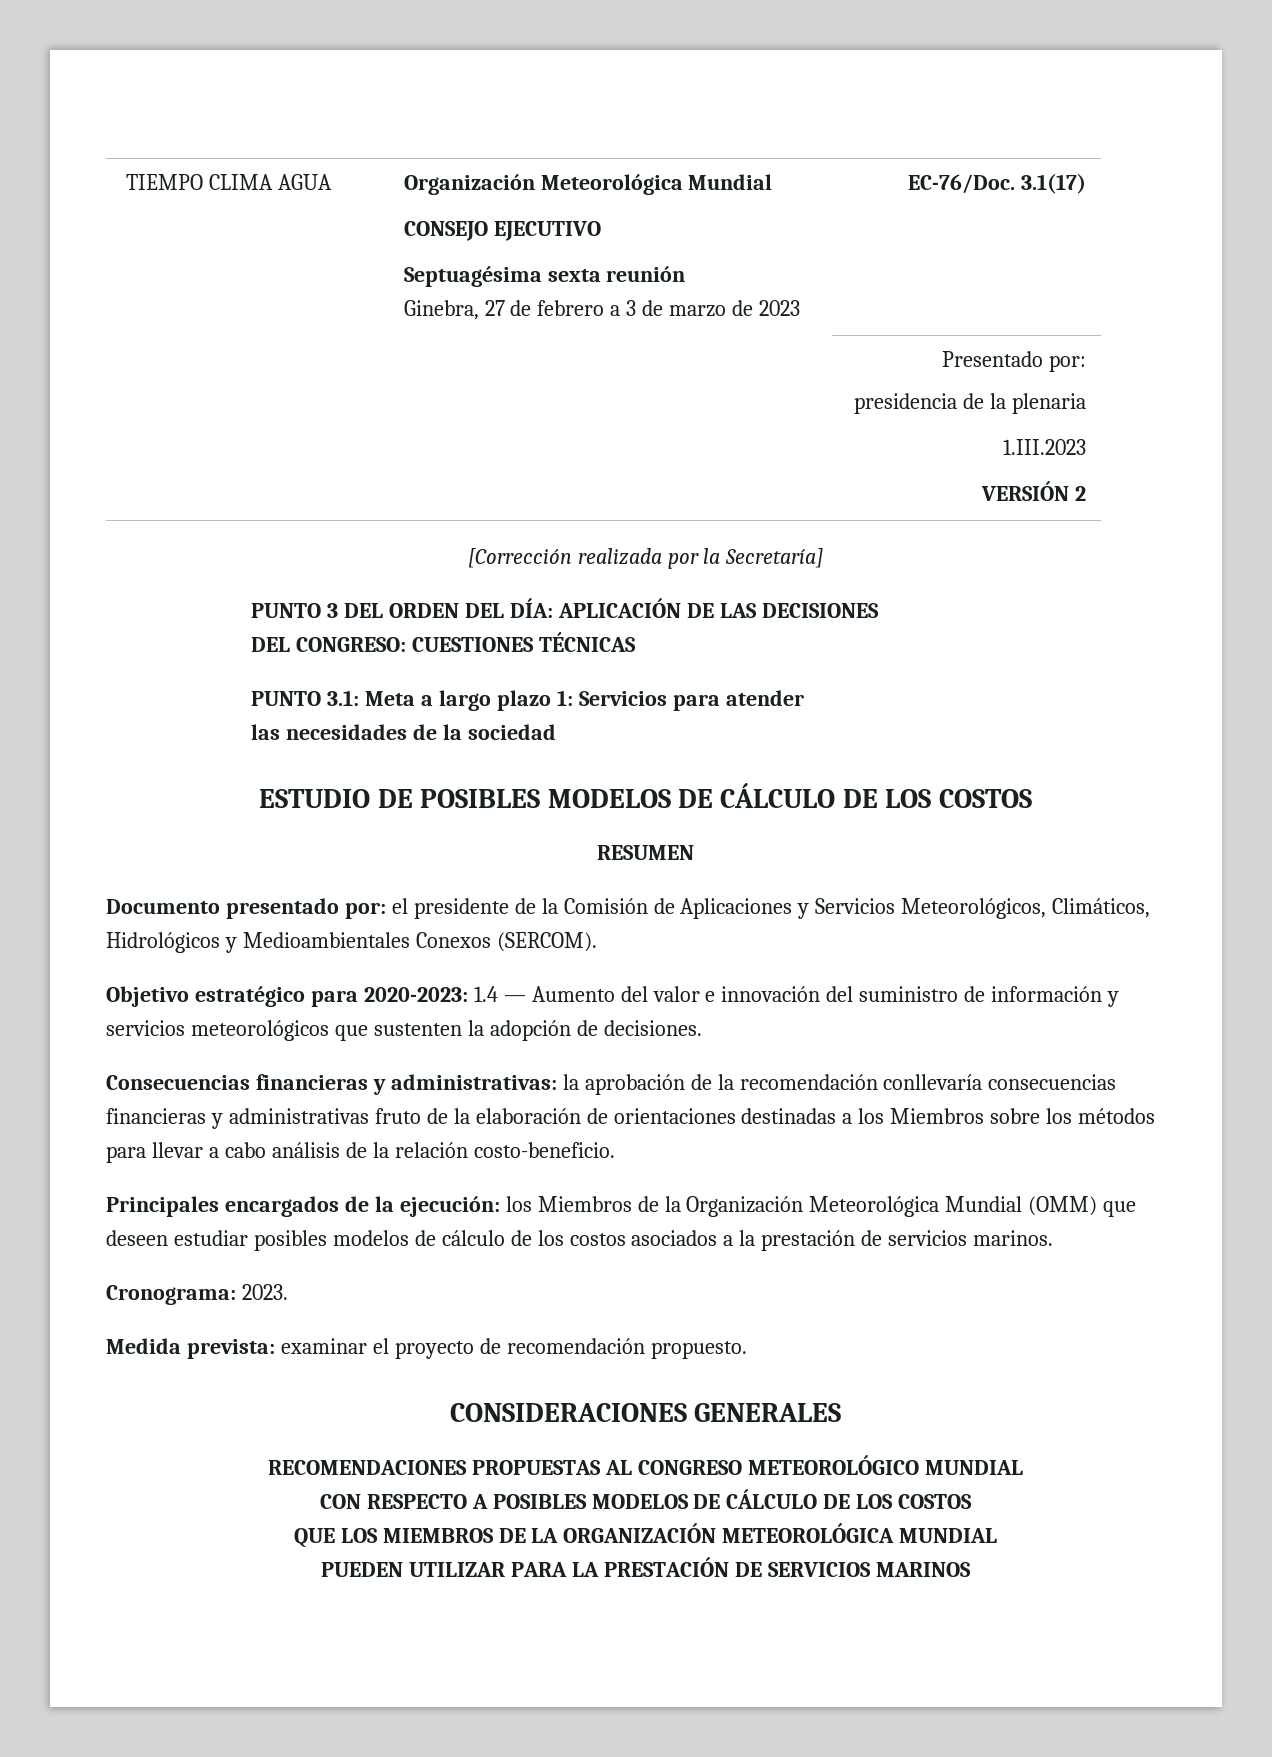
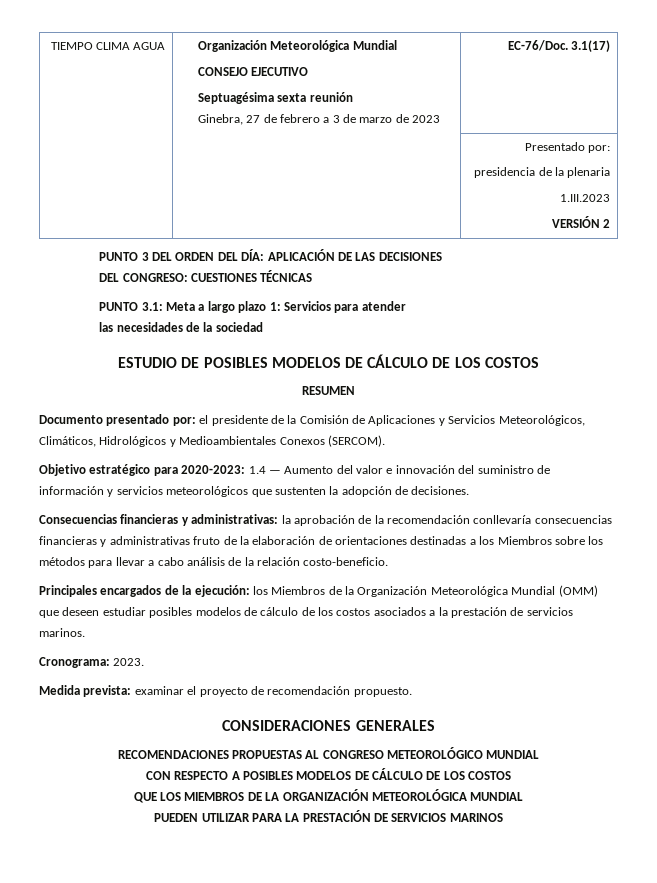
[467,548,824,569] // [Corrección realizada por la Secretaría] -> (611, 223) none

